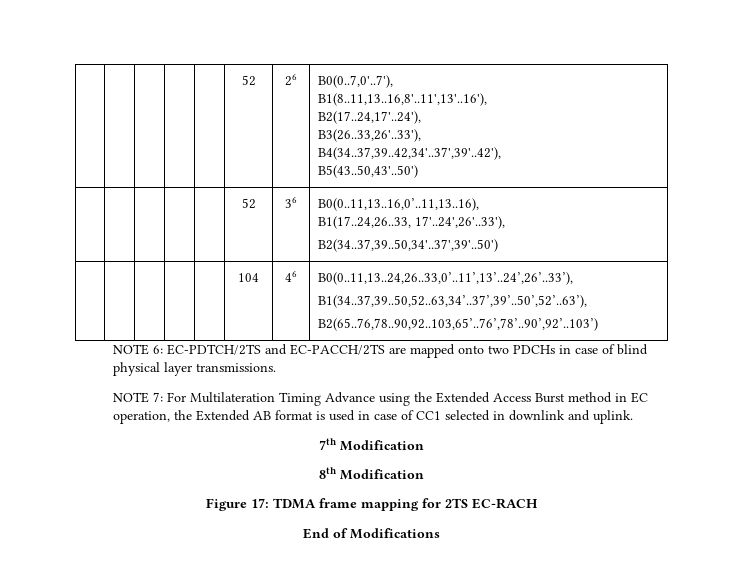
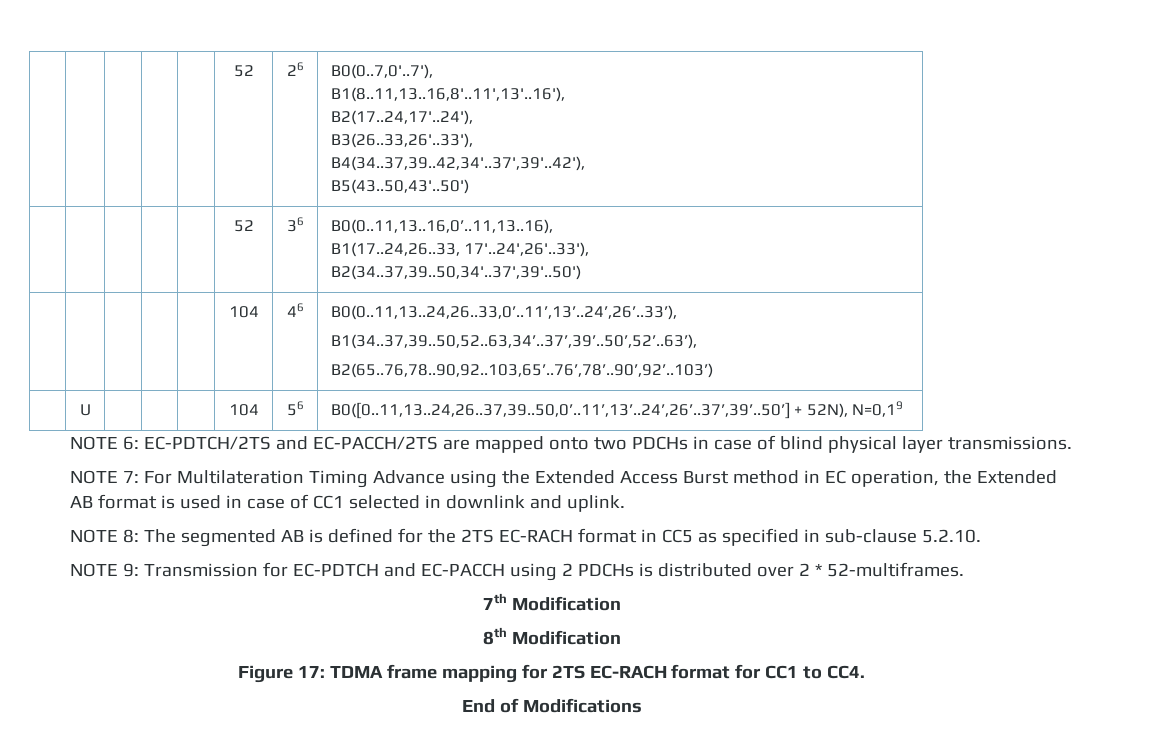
(599, 324) none -> [79,404,91,416] [228,404,259,416] [286,401,304,416] [330,401,903,419] // | U | | | | 104 | 56 | B0([0..11,13..24,26..37,39..50,0’..11’,13’..24’,26’..37’,39’..50’] + 52N), N=0,19
(634, 417) none -> [69,528,981,547] [69,562,964,581] // NOTE 8: The segmented AB is defined for the 2TS EC-RACH format in CC5 as specified in sub-clause 5.2.10. // NOTE 9: Transmission for EC-PDTCH and EC-PACCH using 2 PDCHs is distributed over 2 * 52-multiframes.
(538, 503) none -> [671,664,866,679] format for CC1 to CC4.

